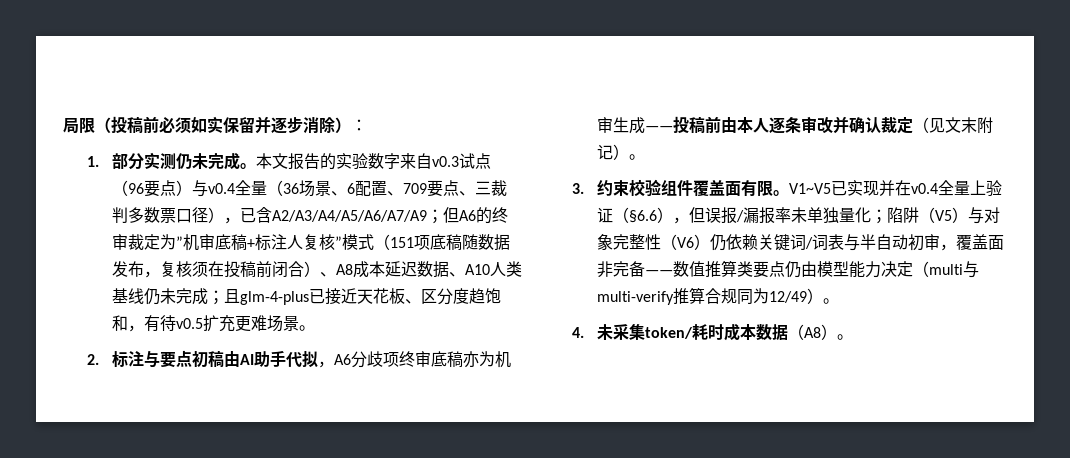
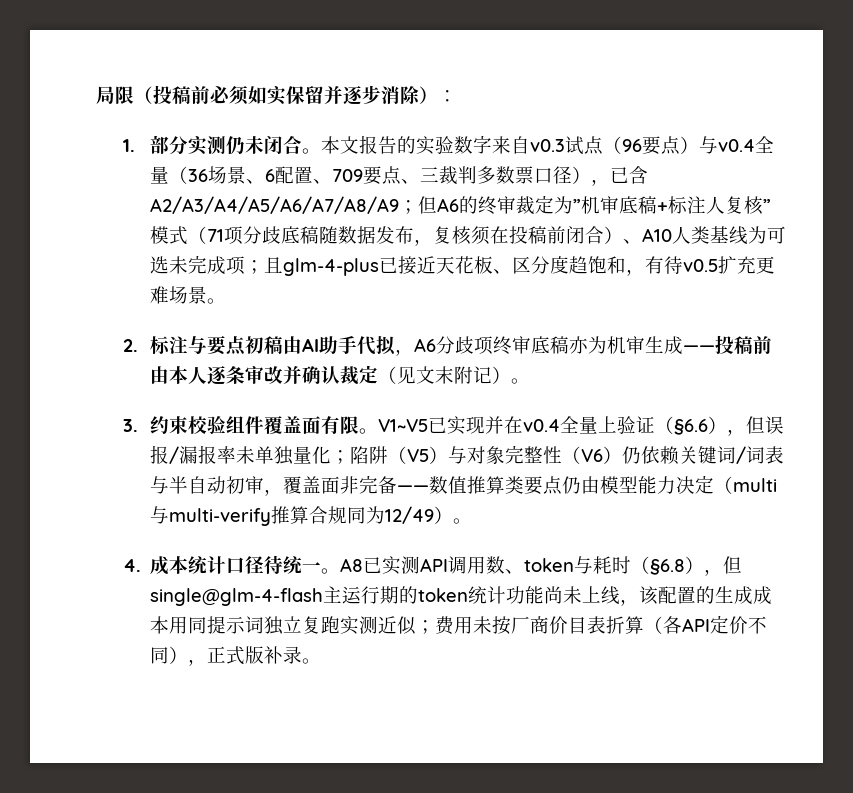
[207,152,240,170] 完成 -> [263,135,302,154] 闭合
[271,210,427,222] A2/A3/A4/A5/A6/A7/A9 -> [149,196,399,214] A2/A3/A4/A5/A6/A7/A8/A9
[389,235,430,250] 151项 -> [206,226,281,245] 71项分歧
[335,261,522,278] [111,288,208,305] A8成本延迟数据、A10人类基线仍未完成 -> [641,226,786,245] [149,255,245,275] A10人类基线为可选未完成项
[596,323,837,341] 未采集token/耗时成本数据（A8） -> [150,555,743,576] [150,586,773,606] [150,615,768,635] [150,646,303,666] 成本统计口径待统一。A8已实测API调用数、token与耗时（§6.8），但single@glm-4-flash主运行期的token统计功能尚未上线，该配置的生成成本用同提示词独立复跑实测近似；费用未按厂商价目表折算（各API定价不同），正式版补录

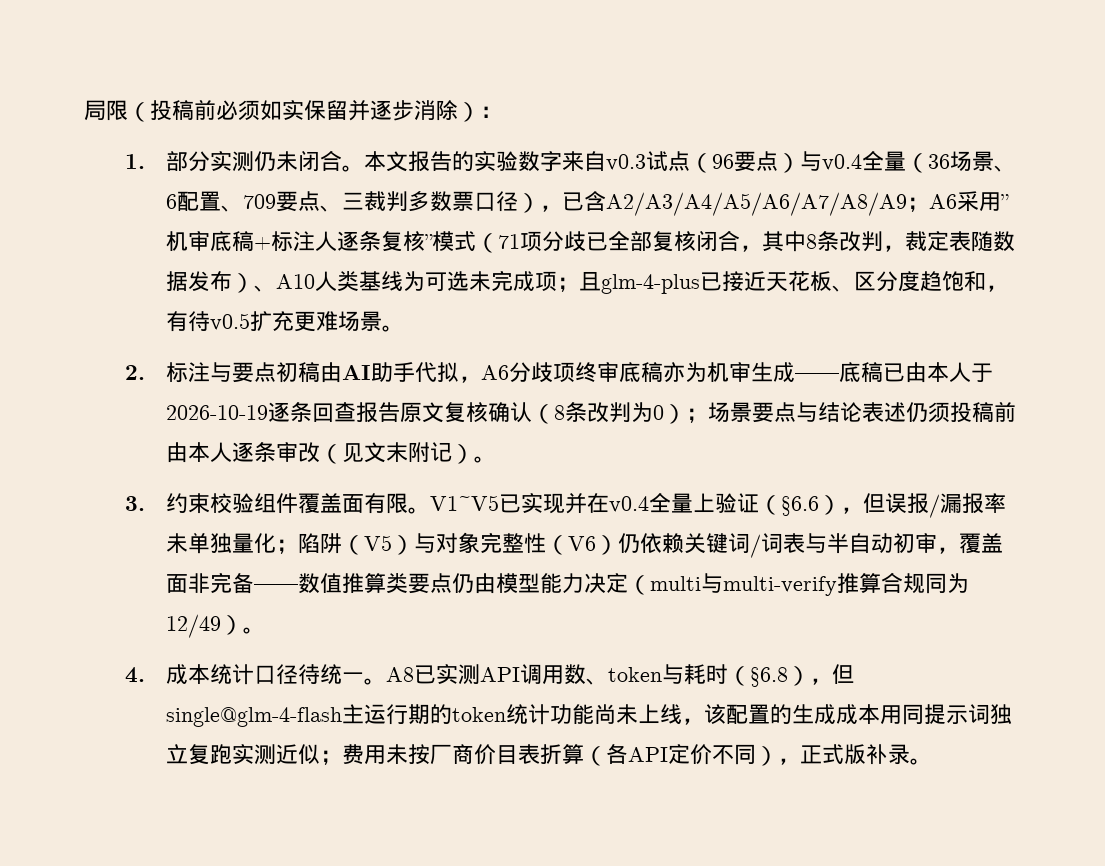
[417,195,573,215] 但A6的终审裁定为 -> [928,191,1001,211] A6采用
(725, 205) none -> [336,231,381,251] 逐条
[280,226,604,246] 底稿随数据发布，复核须在投稿前闭合 -> [585,230,1015,252] [165,271,232,291] 已全部复核闭合，其中8条改判，裁定表随数据发布
(715, 348) none -> [838,362,993,383] [165,402,950,424] 底稿已由本人于2026-10-19逐条回查报告原文复核确认（8条改判为0）；场景要点与结论表述仍须
[282,365,378,385] 并确认裁定 -> (320, 452) none

